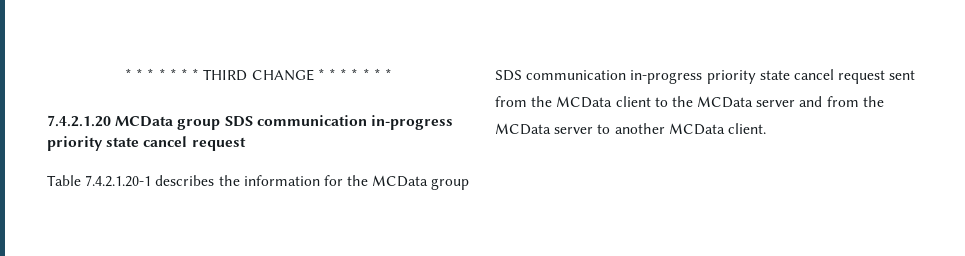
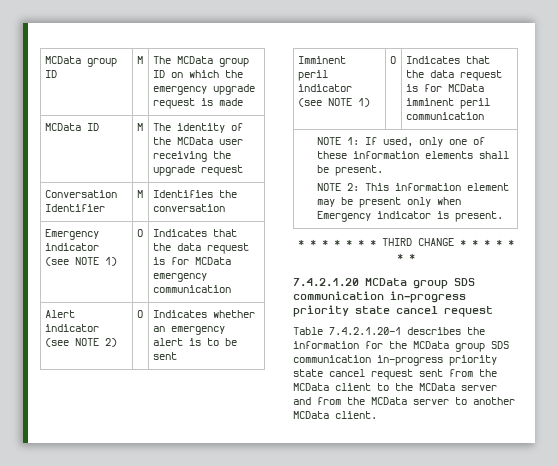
(125, 74) none -> [44,56,117,67] [44,70,57,78] [136,56,143,64] [152,56,249,67] [152,70,243,78] [152,84,255,95] [152,98,243,109] [44,123,99,131] [136,123,143,131] [152,123,243,133] [152,137,243,145] [152,151,231,162] [152,165,243,176] [44,190,117,198] [44,204,105,212] [136,190,143,198] [152,190,237,198] [152,204,225,212] [44,229,99,240] [44,243,99,251] [44,257,117,266] [136,229,143,237] [152,229,237,237] [152,243,249,254] [152,257,231,265] [152,273,207,282] [152,285,231,293] [44,310,75,318] [44,324,99,332] [44,338,117,347] [136,310,143,318] [152,310,255,318] [152,326,225,335] [152,338,237,346] [152,352,177,360] [297,56,346,64] [297,70,328,81] [297,84,352,92] [297,98,370,107] [389,56,396,64] [405,56,490,64] [405,70,502,81] [405,84,484,92] [405,98,490,109] [405,112,484,120] [317,137,486,147] [317,151,510,159] [317,165,384,176] [317,183,510,191] [317,197,462,208] [317,211,504,222] MCData group ID | M | The MCData group ID on which the emergency upgrade request is made // MCData ID | M | The identity of the MCData user receiving the upgrade request // Conversation Identifier | M | Identifies the conversation // Emergency indicator (see NOTE 1) | O | Indicates that the data request is for MCData emergency communication // Alert indicator (see NOTE 2) | O | Indicates whether an emergency alert is to be sent // Imminent peril indicator (see NOTE 1) | O | Indicates that the data request is for MCData imminent peril communication // NOTE 1: If used, only one of these information elements shall be present. // NOTE 2: This information element may be present only when Emergency indicator is present. //

